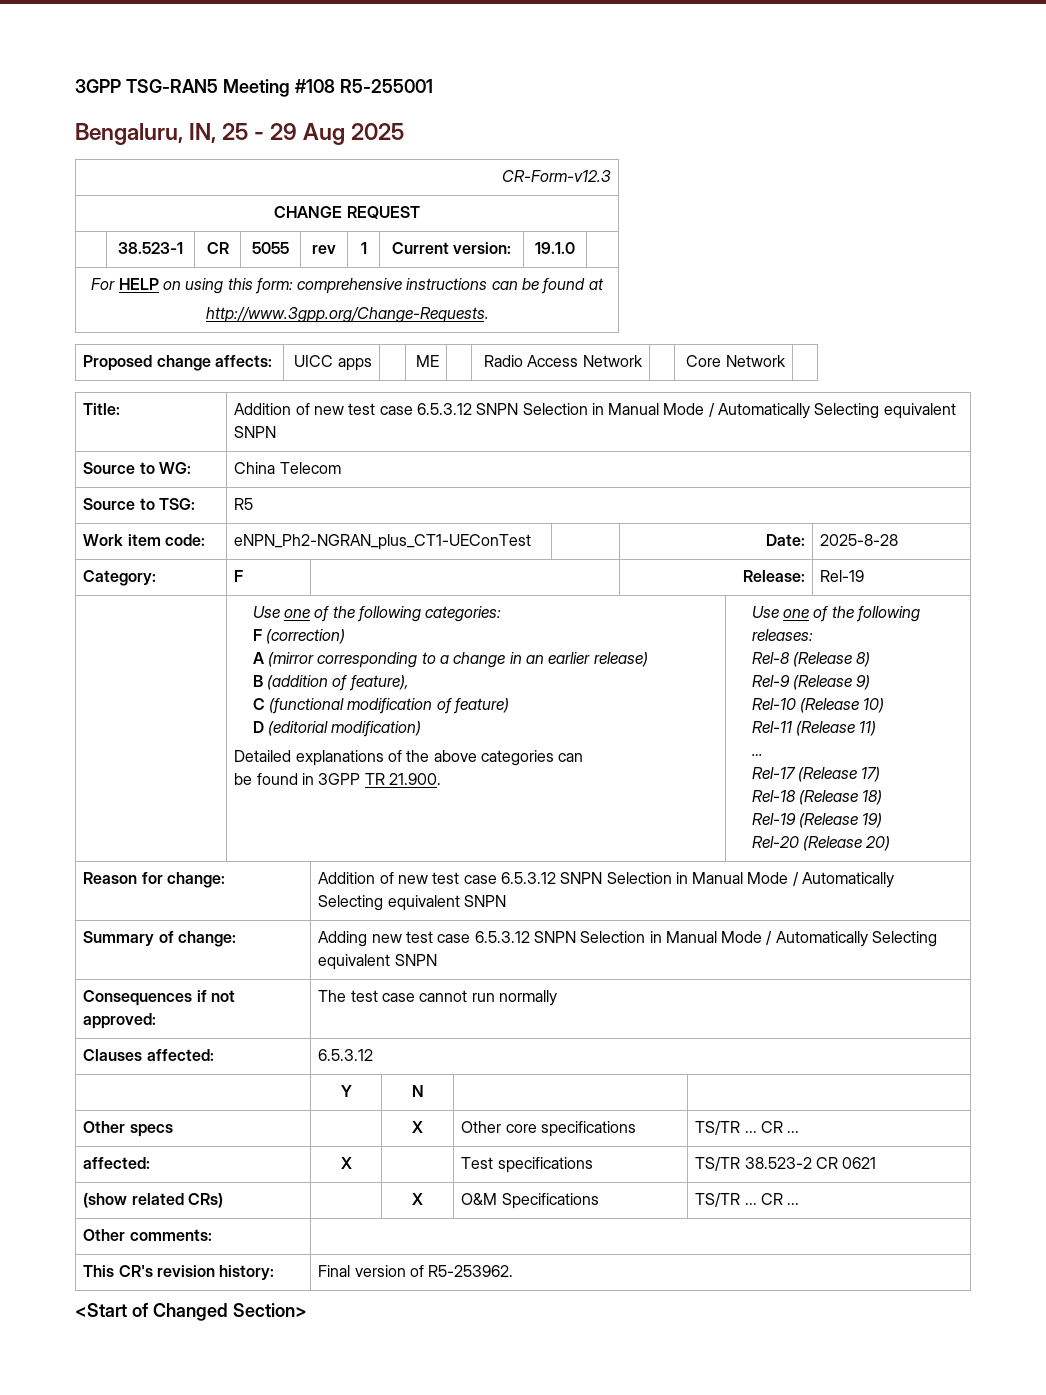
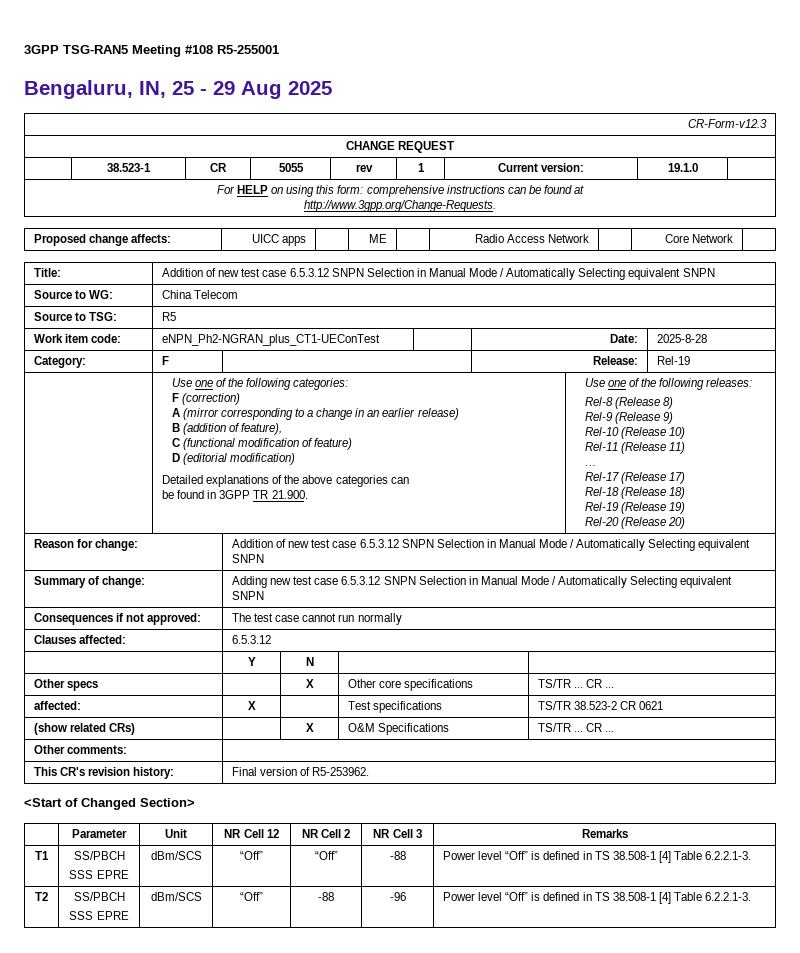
(307, 1310) none -> [72,829,127,838] [165,829,187,838] [224,829,279,838] [301,829,351,838] [373,829,422,838] [581,829,628,838] [35,851,49,860] [73,851,125,860] [69,870,129,879] [150,851,202,860] [240,851,263,860] [314,851,338,860] [389,851,406,860] [442,851,752,863] [35,892,48,901] [73,892,125,901] [69,911,129,920] [150,892,202,901] [240,892,263,901] [318,892,334,901] [389,892,406,901] [442,892,752,904] // | Parameter | Unit | NR Cell 12 | NR Cell 2 | NR Cell 3 | Remarks // T1 | SS/PBCH // SSS EPRE | dBm/SCS | “Off” | “Off” | -88 | Power level “Off” is defined in TS 38.508-1 [4] Table 6.2.2.1-3. // T2 | SS/PBCH // SSS EPRE | dBm/SCS | “Off” | -88 | -96 | Power level “Off” is defined in TS 38.508-1 [4] Table 6.2.2.1-3.

